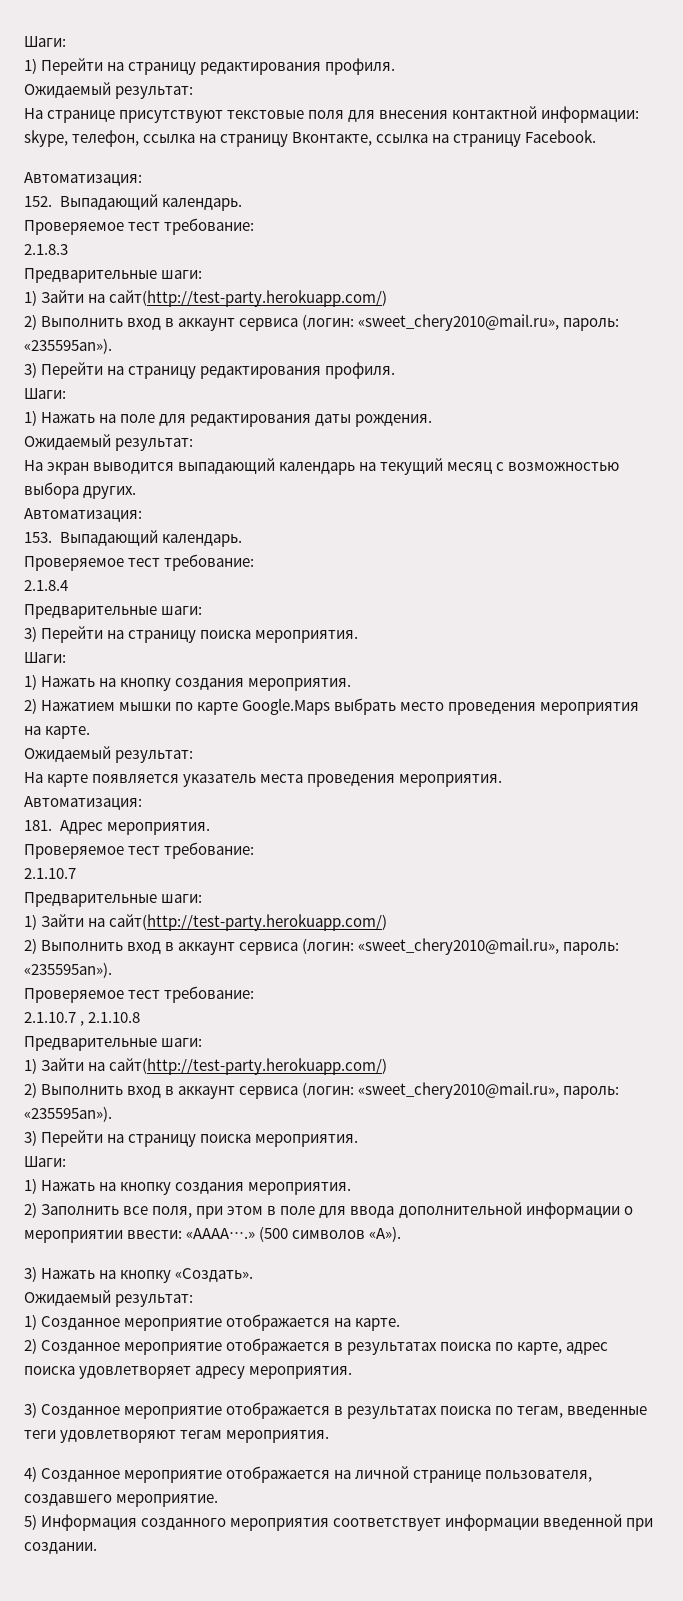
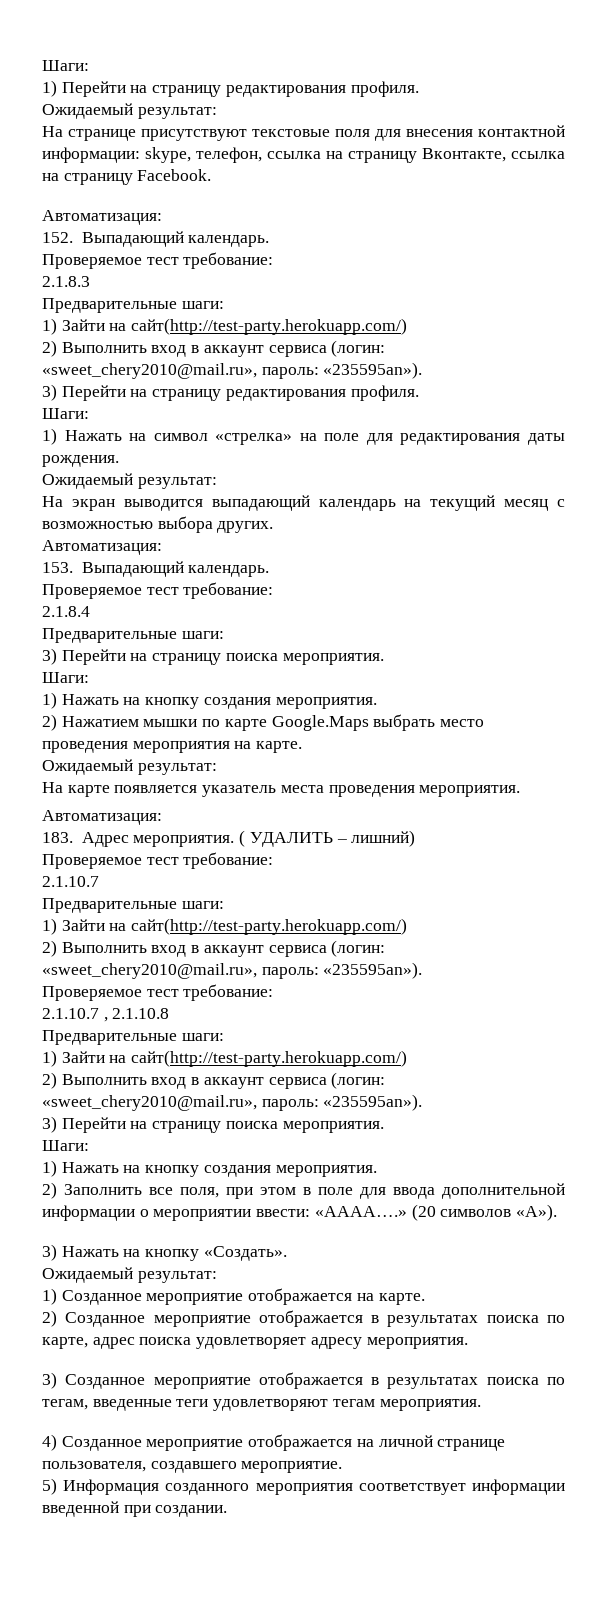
(117, 418) none -> [153,433,317,445] символ «стрелка» на
[24,820,52,831] 181. -> [42,832,73,843] 183.
(210, 828) none -> [239,830,416,847] ( УДАЛИТЬ – лишний)
[259,1226,289,1242] (500 -> [411,1204,436,1221] (20

